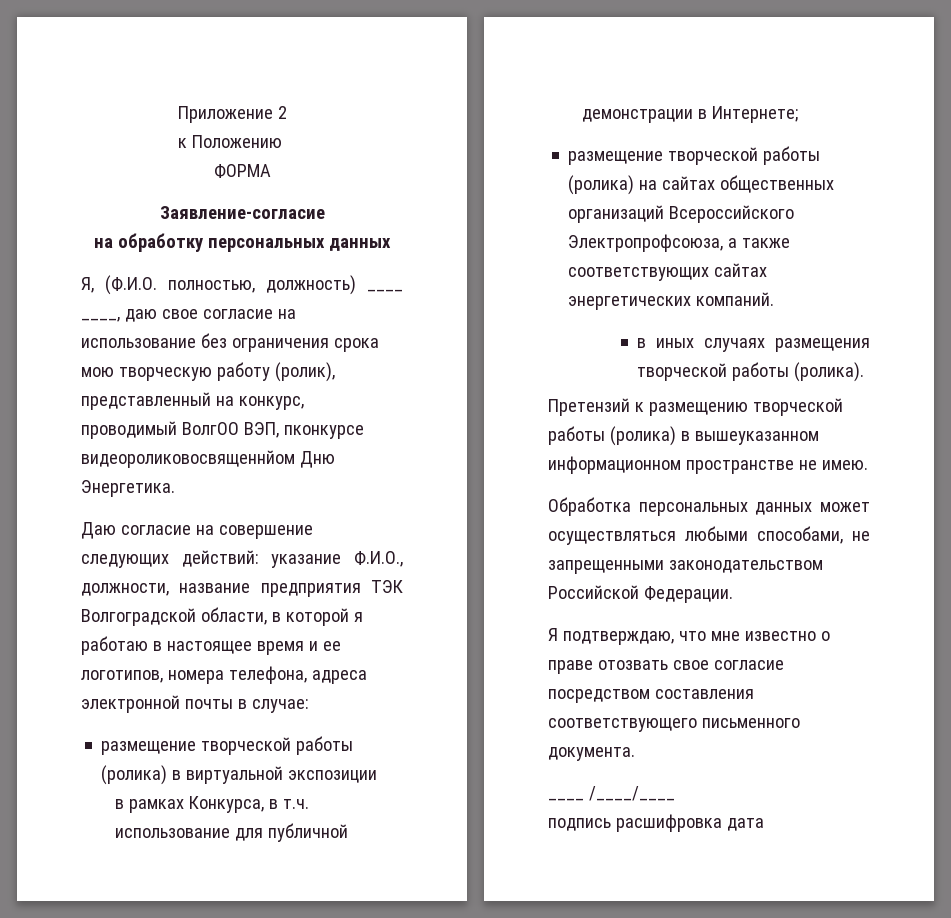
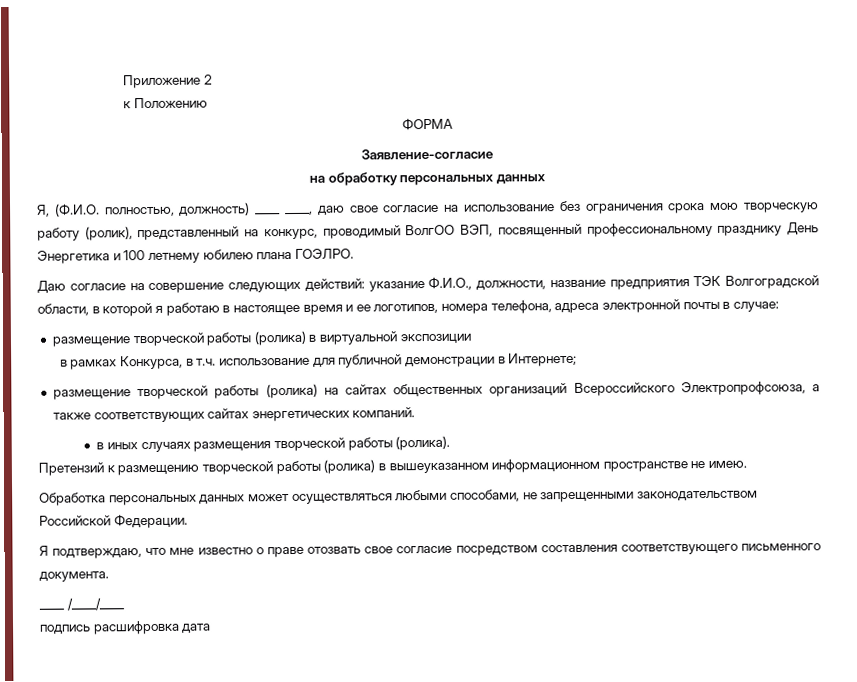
[283,425,364,439] [81,450,335,468] [81,480,175,497] пконкурсе видеороликовосвященнйом Дню Энергетика. -> [497,222,820,238] [37,248,354,264] посвященный профессиональному празднику День Энергетика и 100 летнему юбилею плана ГОЭЛРО.

